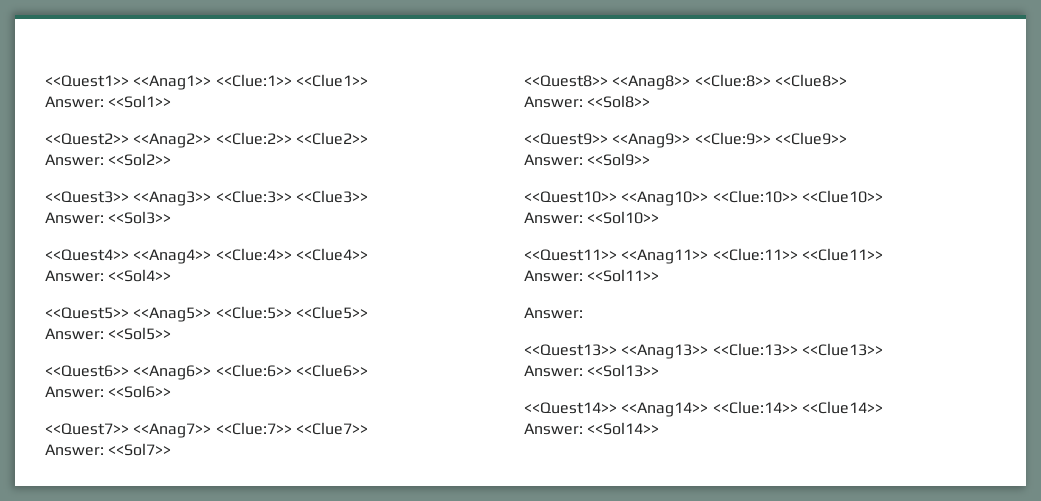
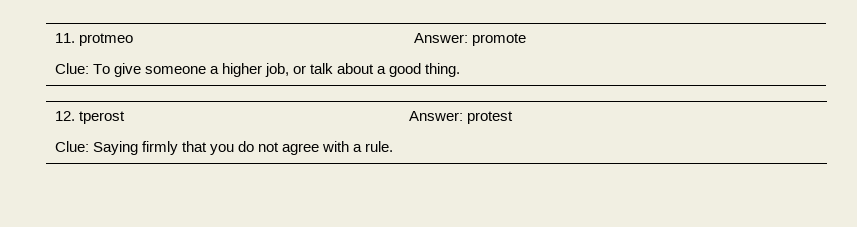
[45,74,368,90] [45,95,172,108] [45,132,368,148] [45,153,172,166] [45,190,368,206] [45,211,172,224] [45,248,368,264] [45,269,172,282] [45,306,368,322] [45,327,172,340] [45,364,368,380] [45,385,172,398] [45,422,368,438] [45,443,172,456] [524,74,847,90] [524,95,651,108] [524,132,847,148] [524,153,651,166] [524,190,883,206] [524,211,660,224] [524,248,883,264] [524,269,660,282] [524,307,583,319] [524,343,883,359] [524,364,660,377] [524,401,883,417] [524,422,660,435] <<Quest1>> <<Anag1>> <<Clue:1>> <<Clue1>> // Answer: <<Sol1>> // <<Quest2>> <<Anag2>> <<Clue:2>> <<Clue2>> // Answer: <<Sol2>> // <<Quest3>> <<Anag3>> <<Clue:3>> <<Clue3>> // Answer: <<Sol3>> // <<Quest4>> <<Anag4>> <<Clue:4>> <<Clue4>> // Answer: <<Sol4>> // <<Quest5>> <<Anag5>> <<Clue:5>> <<Clue5>> // Answer: <<Sol5>> // <<Quest6>> <<Anag6>> <<Clue:6>> <<Clue6>> // Answer: <<Sol6>> // <<Quest7>> <<Anag7>> <<Clue:7>> <<Clue7>> // Answer: <<Sol7>> // <<Quest8>> <<Anag8>> <<Clue:8>> <<Clue8>> // Answer: <<Sol8>> // <<Quest9>> <<Anag9>> <<Clue:9>> <<Clue9>> // Answer: <<Sol9>> // <<Quest10>> <<Anag10>> <<Clue:10>> <<Clue10>> // Answer: <<Sol10>> // <<Quest11>> <<Anag11>> <<Clue:11>> <<Clue11>> // Answer: <<Sol11>> // Answer: // <<Quest13>> <<Anag13>> <<Clue:13>> <<Clue13>> // Answer: <<Sol13>> // <<Quest14>> <<Anag14>> <<Clue:14>> <<Clue14>> // Answer: <<Sol14>> -> [54,33,133,46] [413,33,526,46] [54,63,461,77] [54,111,125,124] [408,111,513,124] [54,141,394,155] 11. protmeo | Answer: promote // Clue: To give someone a higher job, or talk about a good thing. // 12. tperost | Answer: protest // Clue: Saying firmly that you do not agree with a rule.

